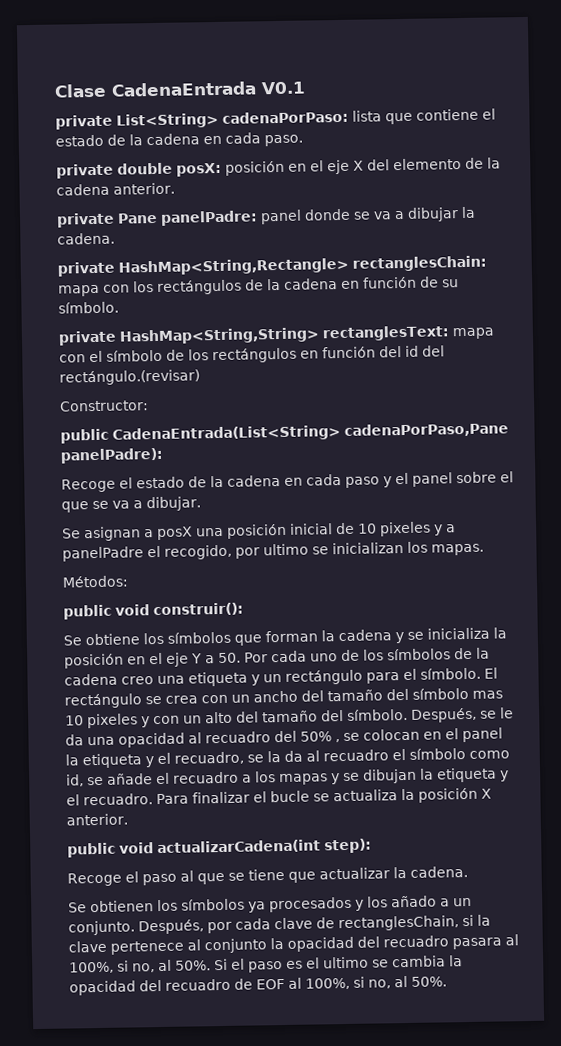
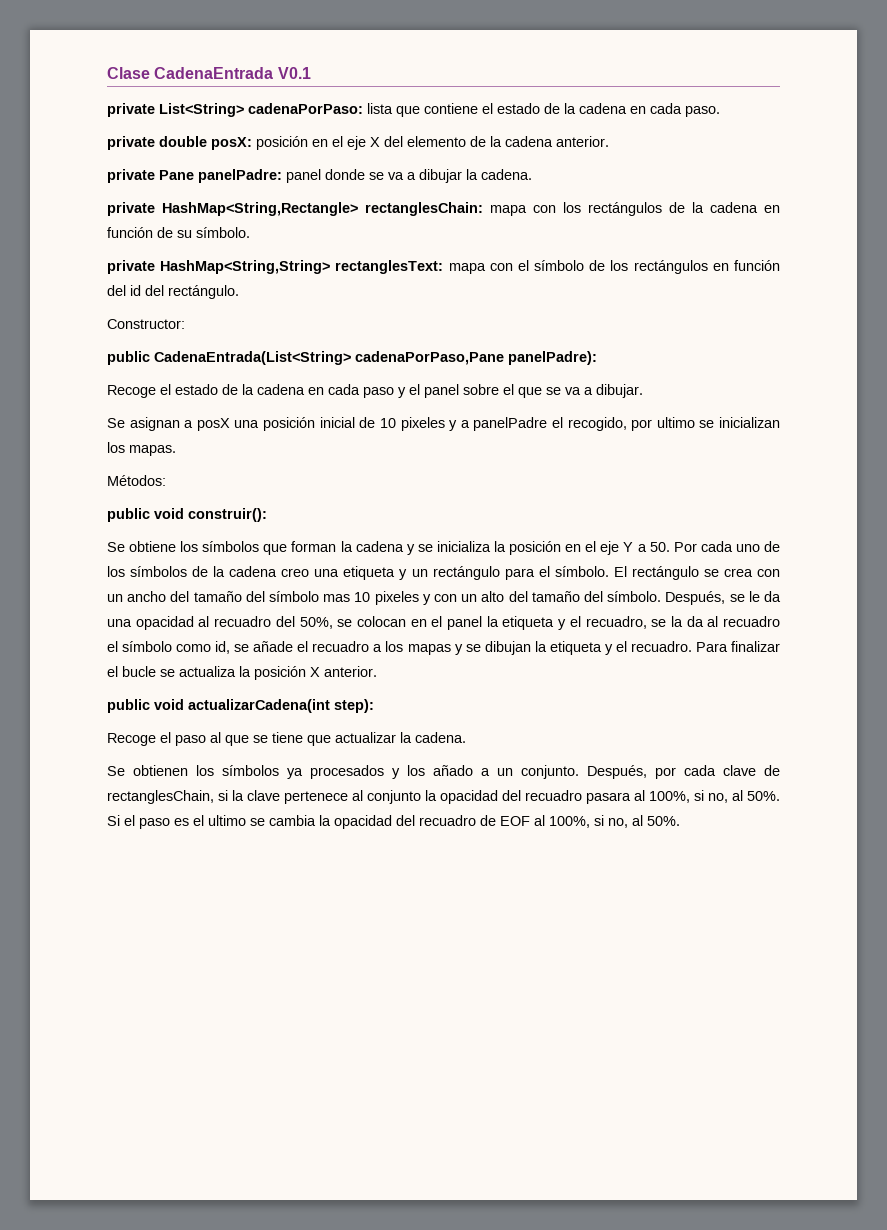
[59,369,200,386] rectángulo.(revisar) -> [168,285,239,299] rectángulo.
[300,731,340,743] 50% , -> [299,617,333,629] 50%,

